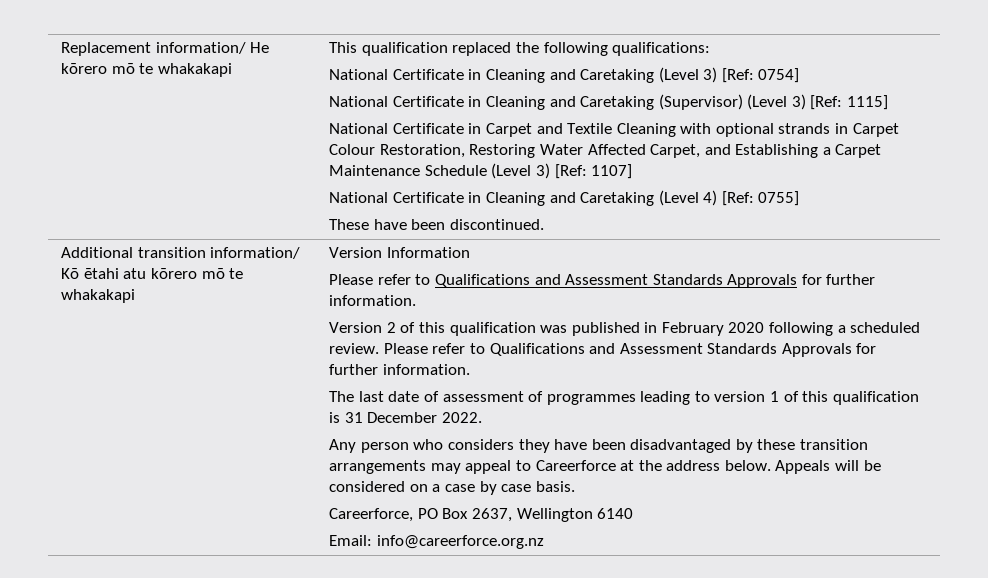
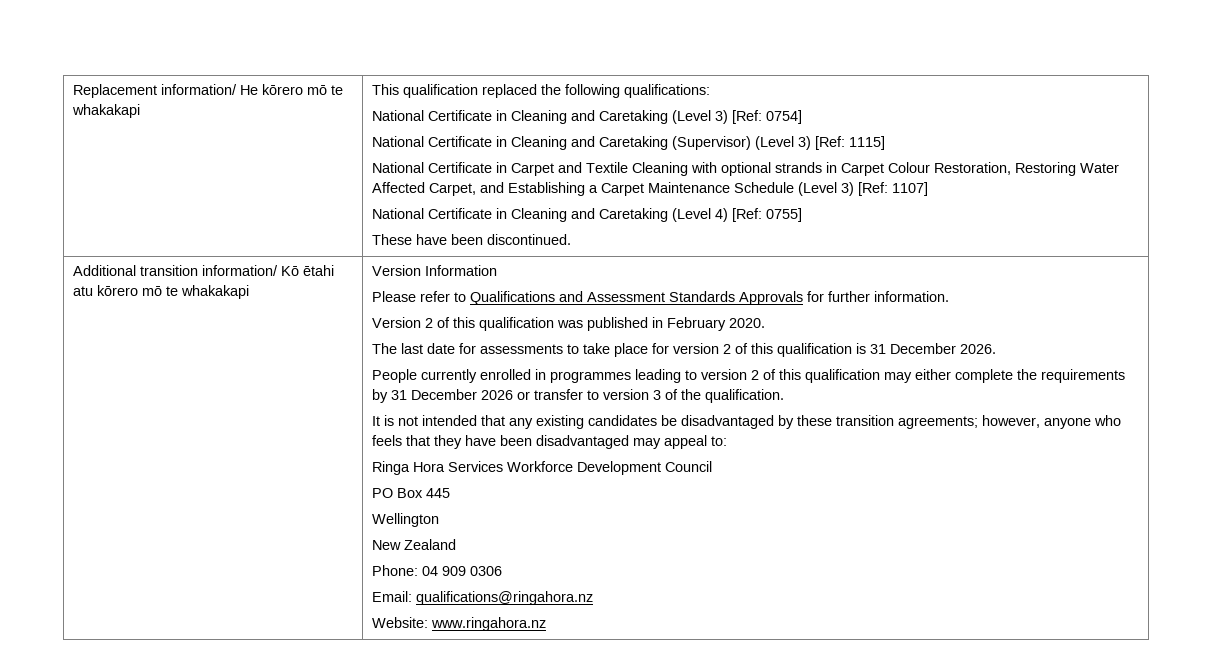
[728,322,921,336] [329,343,877,357] [329,364,470,375] [329,391,780,405] 2020 following a scheduled review. Please refer to Qualifications and Assessment Standards Approvals for further information. // The last date of assessment of programmes leading to version 1 -> [729,318,766,328] [372,343,732,357] 2020. // The last date for assessments to take place for version 2
[441,412,482,423] [329,439,869,453] [329,460,881,474] [329,481,575,495] [329,508,414,522] 2022. // Any person who considers they have been disadvantaged by these transition arrangements may appeal to Careerforce at the address below. Appeals will be considered on a case by case basis. // Careerforce, -> [960,344,997,354] [372,369,1126,383] [372,389,785,403] [372,415,1122,429] [372,435,728,449] [372,461,713,475] 2026. // People currently enrolled in programmes leading to version 2 of this qualification may either complete the requirements by 31 December 2026 or transfer to version 3 of the qualification. // It is not intended that any existing candidates be disadvantaged by these transition agreements; however, anyone who feels that they have been disadvantaged may appeal to: // Ringa Hora Services Workforce Development Council //
[471,508,512,522] 2637, -> [426,488,451,498] 445 //
[597,508,634,519] [329,535,544,549] 6140 // Email: info@careerforce.org.nz -> [372,539,457,550] [372,565,503,576] [372,591,594,605] [372,617,547,631] // New Zealand // Phone: 04 909 0306 // Email: qualifications@ringahora.nz // Website: www.ringahora.nz

